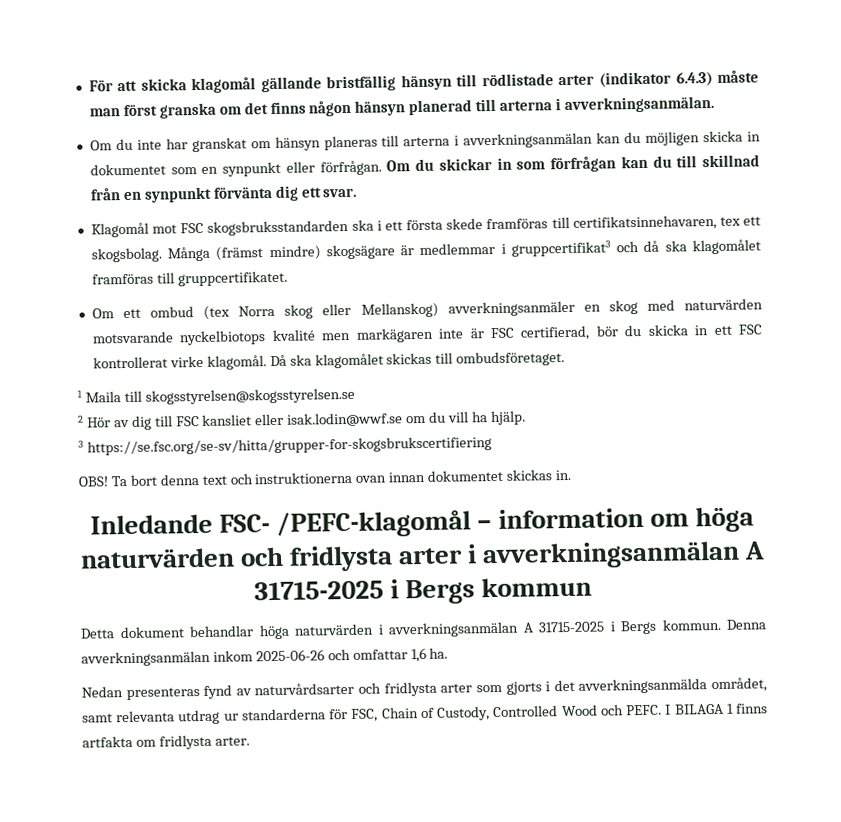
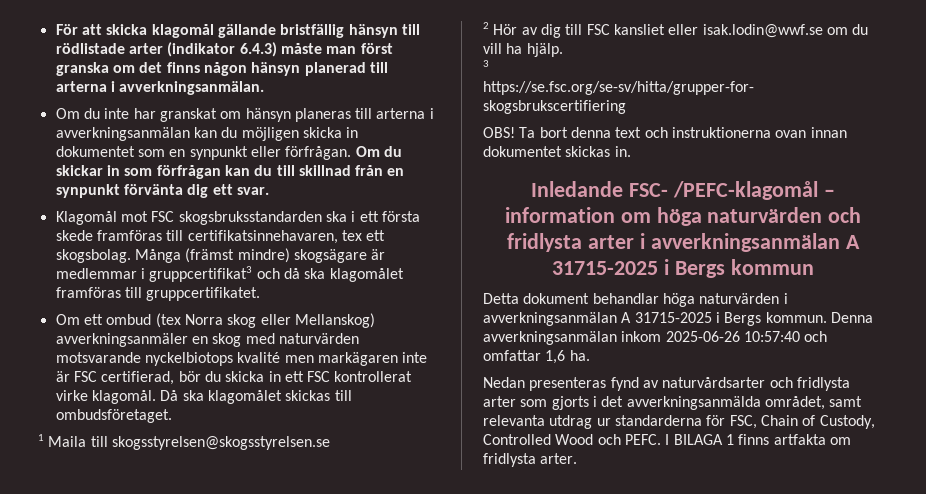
(325, 655) none -> [743,331,800,342] 10:57:40

